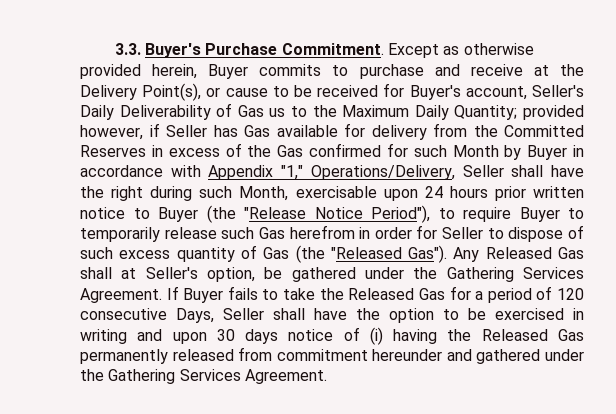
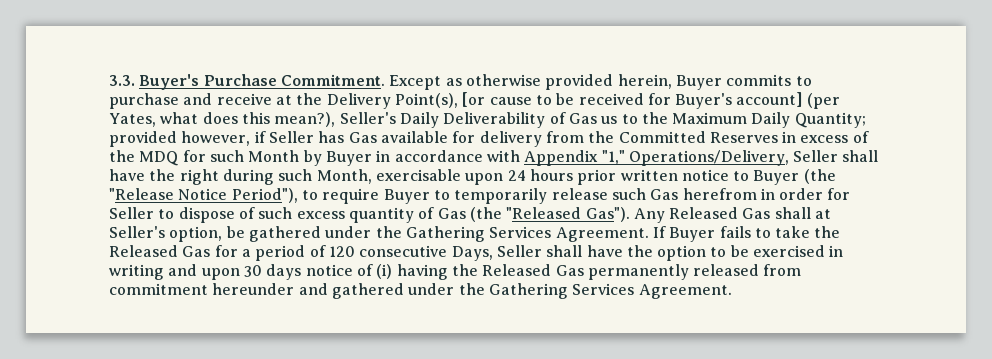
[206,87,221,97] or -> [462,92,486,107] [or
[465,86,527,100] account, -> [736,92,840,109] [109,112,336,127] account] (per Yates, what does this mean?),
[277,143,382,157] Gas confirmed -> [139,151,180,166] MDQ

